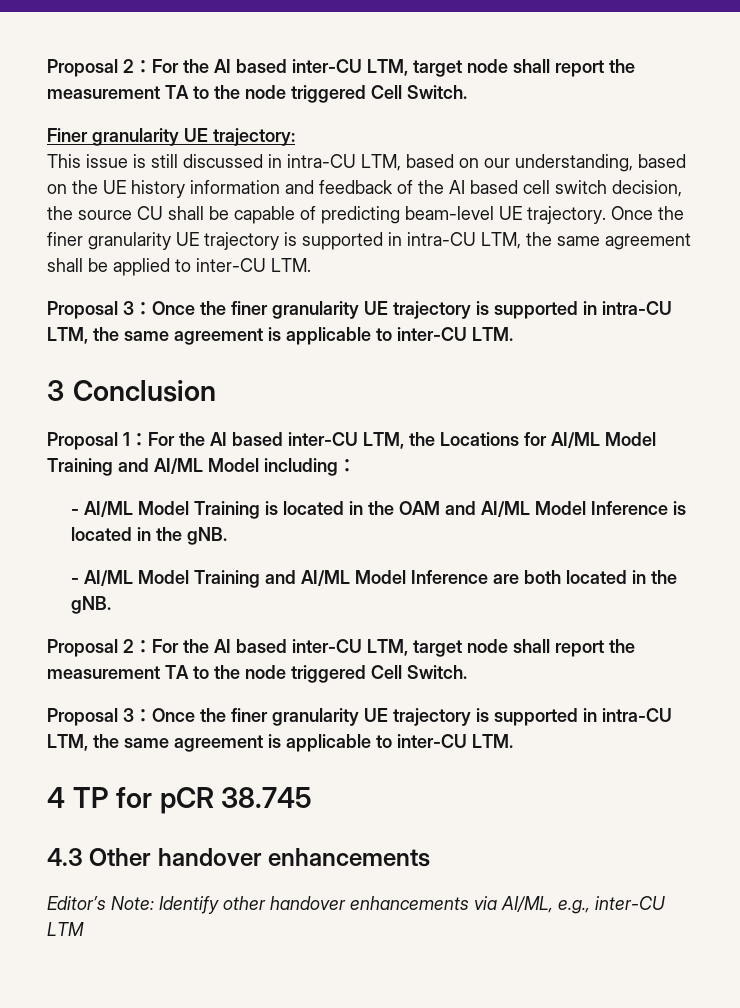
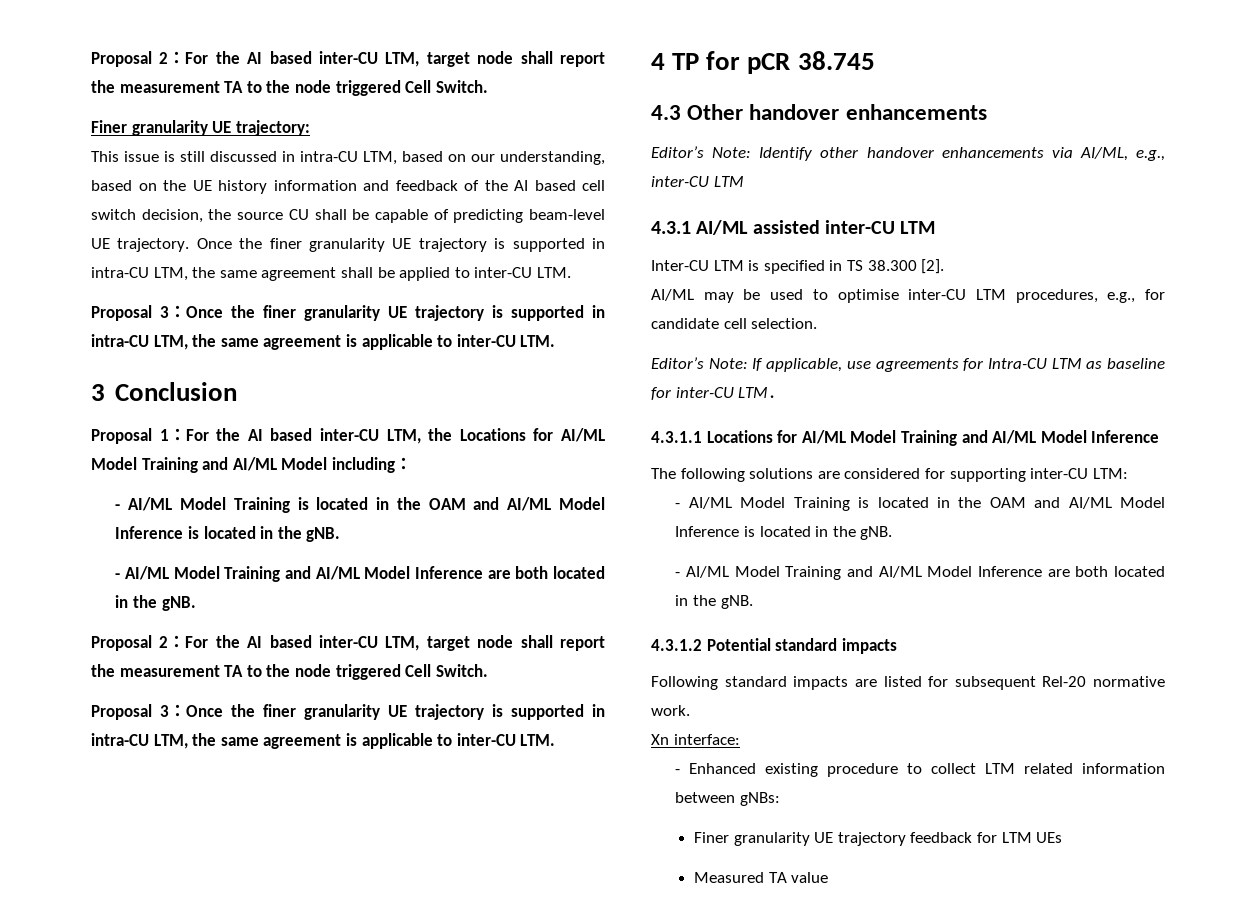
(84, 929) none -> [651,220,936,235] [651,259,945,274] [651,289,1165,303] [651,318,818,329] [651,357,1165,372] [651,387,786,400] [651,430,1160,446] [651,468,1128,482] [675,497,1165,511] [675,526,893,540] [675,566,1165,580] [675,595,753,609] [651,638,897,654] [651,676,1165,690] [651,705,690,716] [651,734,740,745] [675,763,1165,777] [675,792,780,806] [694,832,1063,846] [694,872,829,883] // 4.3.1 AI/ML assisted inter-CU LTM // Inter-CU LTM is specified in TS 38.300 [2]. // AI/ML may be used to optimise inter-CU LTM procedures, e.g., for candidate cell selection. // Editor’s Note: If applicable, use agreements for Intra-CU LTM as baseline for inter-CU LTM． // 4.3.1.1 Locations for AI/ML Model Training and AI/ML Model Inference // The following solutions are considered for supporting inter-CU LTM: // - AI/ML Model Training is located in the OAM and AI/ML Model Inference is located in the gNB. // - AI/ML Model Training and AI/ML Model Inference are both located in the gNB. // 4.3.1.2 Potential standard impacts // Following standard impacts are listed for subsequent Rel-20 normative work. // Xn interface: // - Enhanced existing procedure to collect LTM related information between gNBs: // Finer granularity UE trajectory feedback for LTM UEs // Measured TA value

